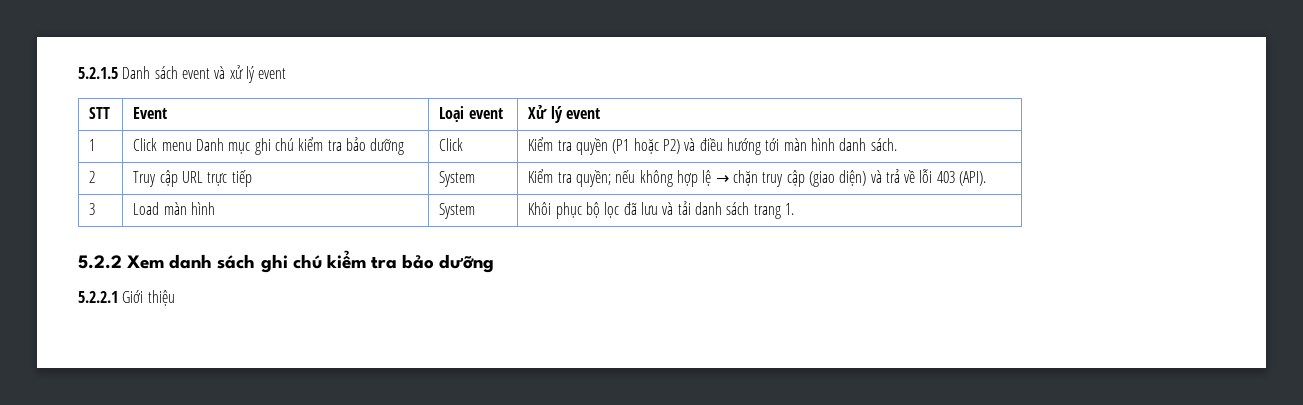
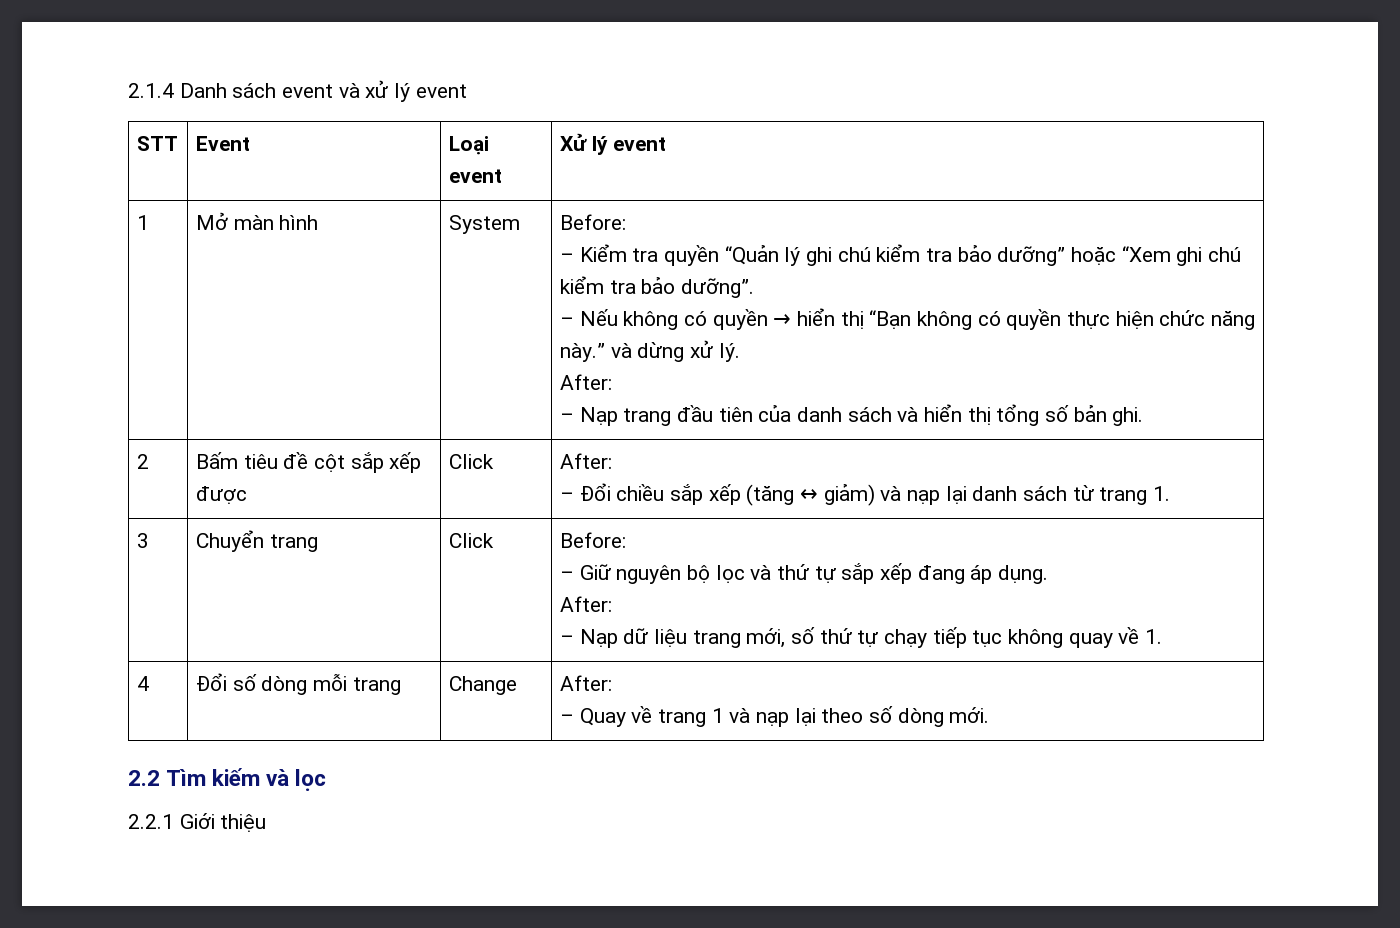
[78,67,118,79] 5.2.1.5 -> [128,83,174,98] 2.1.4
[133,137,405,155] [439,138,464,151] [528,137,897,155] [89,171,96,183] [133,170,252,187] [439,171,476,187] [528,169,987,187] [89,203,96,215] [133,202,215,215] [439,203,476,219] [528,201,794,219] [78,250,495,273] [78,291,118,303] Click menu Danh mục ghi chú kiểm tra bảo dưỡng | Click | Kiểm tra quyền (P1 hoặc P2) và điều hướng tới màn hình danh sách. // 2 | Truy cập URL trực tiếp | System | Kiểm tra quyền; nếu không hợp lệ → chặn truy cập (giao diện) và trả về lỗi 403 (API). // 3 | Load màn hình | System | Khôi phục bộ lọc đã lưu và tải danh sách trang 1. // 5.2.2 Xem danh sách ghi chú kiểm tra bảo dưỡng // 5.2.2.1 -> [195,212,319,230] [448,215,520,234] [559,214,626,230] [559,244,1242,266] [559,276,754,298] [559,308,1256,330] [559,340,740,362] [559,374,612,390] [559,404,1144,426] [136,454,149,469] [195,452,422,473] [195,486,247,504] [448,454,494,469] [559,453,612,469] [559,483,1171,506] [136,533,149,548] [195,530,318,552] [448,533,494,548] [559,532,626,548] [559,563,1049,584] [559,596,612,612] [559,627,1163,648] [136,676,149,691] [195,673,401,695] [448,676,517,695] [559,675,612,691] [559,706,990,727] [128,768,327,791] [128,814,174,829] Mở màn hình | System | Before: // – Kiểm tra quyền “Quản lý ghi chú kiểm tra bảo dưỡng” hoặc “Xem ghi chú kiểm tra bảo dưỡng”. // – Nếu không có quyền → hiển thị “Bạn không có quyền thực hiện chức năng này.” và dừng xử lý. // After: // – Nạp trang đầu tiên của danh sách và hiển thị tổng số bản ghi. // 2 | Bấm tiêu đề cột sắp xếp được | Click | After: // – Đổi chiều sắp xếp (tăng ↔ giảm) và nạp lại danh sách từ trang 1. // 3 | Chuyển trang | Click | Before: // – Giữ nguyên bộ lọc và thứ tự sắp xếp đang áp dụng. // After: // – Nạp dữ liệu trang mới, số thứ tự chạy tiếp tục không quay về 1. // 4 | Đổi số dòng mỗi trang | Change | After: // – Quay về trang 1 và nạp lại theo số dòng mới. // 2.2 Tìm kiếm và lọc // 2.2.1

